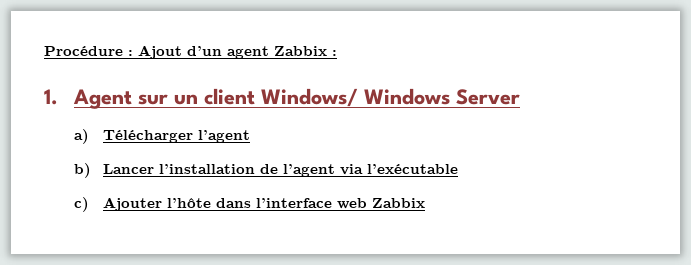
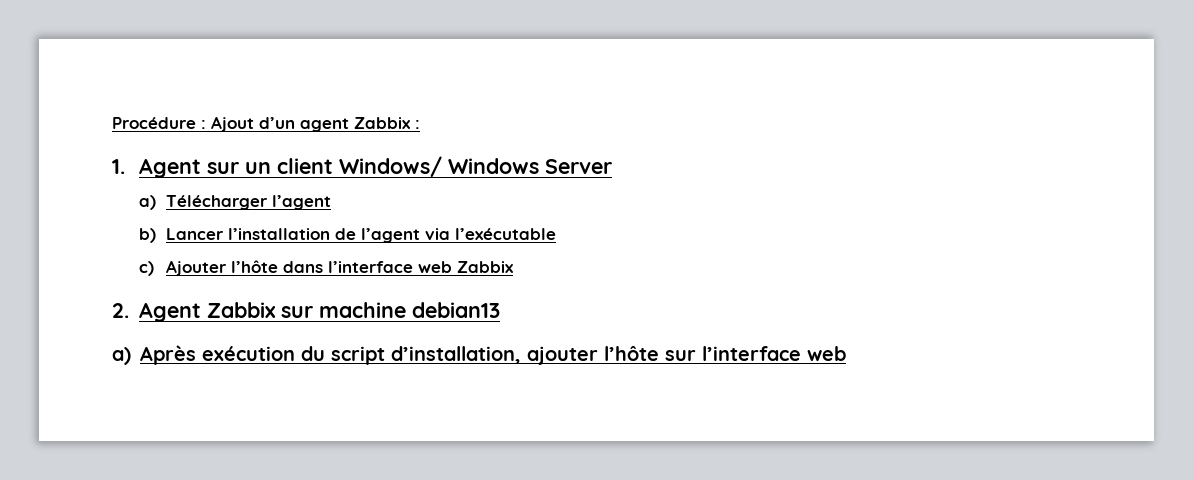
(426, 203) none -> [112,302,501,322] [112,345,846,365] // 2. Agent Zabbix sur machine debian13 // a) Après exécution du script d’installation, ajouter l’hôte sur l’interface web

